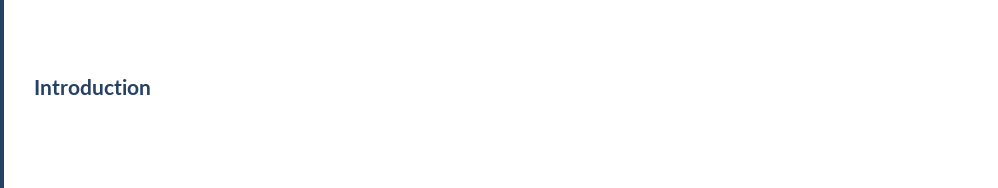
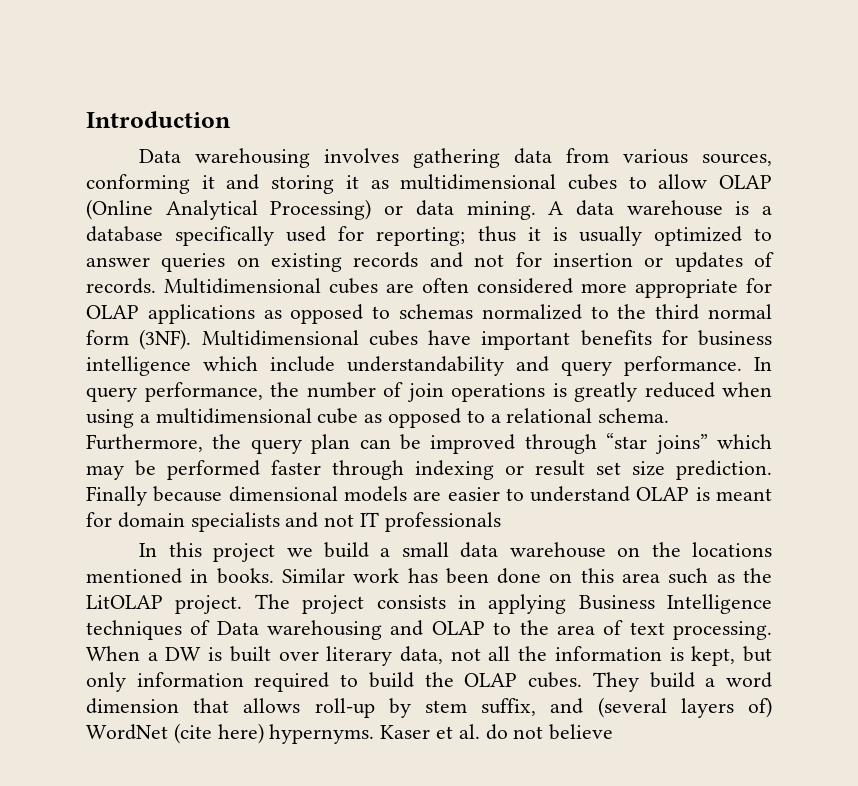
(151, 87) none -> [139,148,772,168] [86,174,773,194] [86,199,772,220] [86,226,773,246] [86,252,775,272] [86,278,772,298] [86,304,772,324] [86,329,772,350] [86,356,772,376] [86,382,772,402] [86,408,670,428] [86,433,772,454] [86,460,772,480] [86,486,772,506] [86,512,501,532] [139,542,772,562] [86,568,772,584] [86,594,772,614] [86,620,773,640] [86,646,772,666] [86,672,773,692] [86,697,772,718] [86,723,614,744] // Data warehousing involves gathering data from various sources, conforming it and storing it as multidimensional cubes to allow OLAP (Online Analytical Processing) or data mining. A data warehouse is a database specifically used for reporting; thus it is usually optimized to answer queries on existing records and not for insertion or updates of records. Multidimensional cubes are often considered more appropriate for OLAP applications as opposed to schemas normalized to the third normal form (3NF). Multidimensional cubes have important benefits for business intelligence which include understandability and query performance. In query performance, the number of join operations is greatly reduced when using a multidimensional cube as opposed to a relational schema. Furthermore, the query plan can be improved through “star joins” which may be performed faster through indexing or result set size prediction. Finally because dimensional models are easier to understand OLAP is meant for domain specialists and not IT professionals // In this project we build a small data warehouse on the locations mentioned in books. Similar work has been done on this area such as the LitOLAP project. The project consists in applying Business Intelligence techniques of Data warehousing and OLAP to the area of text processing. When a DW is built over literary data, not all the information is kept, but only information required to build the OLAP cubes. They build a word dimension that allows roll-up by stem suffix, and (several layers of) WordNet (cite here) hypernyms. Kaser et al. do not believe

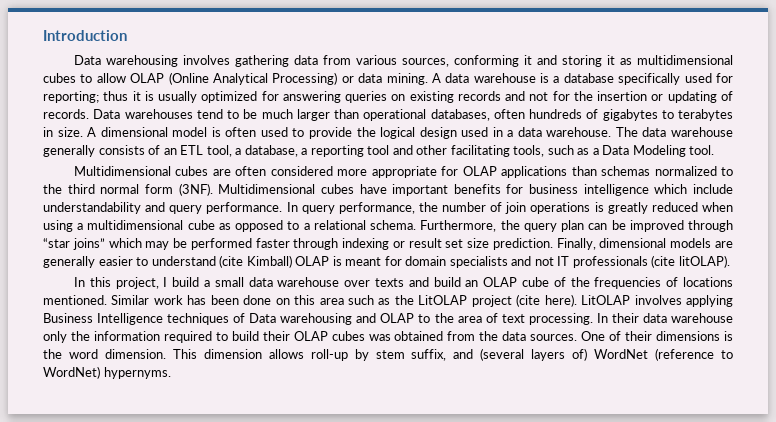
[754,228,773,241] [86,257,150,267] to answer -> [261,91,341,103] for answering
(542, 259) none -> [573,91,593,101] the
[674,252,743,272] updates -> [667,91,717,103] updating
(156, 286) none -> [93,109,733,121] [43,127,733,139] [43,145,715,157] Data warehouses tend to be much larger than operational databases, often hundreds of gigabytes to terabytes in size. A dimensional model is often used to provide the logical design used in a data warehouse. The data warehouse generally consists of an ETL tool, a database, a reporting tool and other facilitating tools, such as a Data Modeling tool. //
[263,304,391,324] as opposed to -> [571,166,597,176] than
[86,486,223,506] Finally because -> [556,238,596,250] Finally,
(442, 496) none -> [43,256,95,268] generally
(631, 494) none -> [219,255,292,268] (cite Kimball)
(501, 522) none -> [651,255,730,268] (cite litOLAP).
[213,543,313,562] project we -> [115,277,168,289] project, I
[617,542,772,557] [86,568,274,584] on the locations mentioned in books. -> [344,277,734,289] [43,295,107,305] over texts and build an OLAP cube of the frequencies of locations mentioned.
[175,594,476,614] project. The project consists in -> [471,294,682,307] project (cite here). LitOLAP involves
[86,646,772,666] [86,672,773,692] [86,698,230,714] When a DW is built over literary data, not all the information is kept, but only information required to build the OLAP cubes. They build a word dimension that -> [596,313,733,323] [43,331,733,343] [43,349,262,359] In their data warehouse only the information required to build their OLAP cubes was obtained from the data sources. One of their dimensions is the word dimension. This dimension
[173,723,614,744] (cite here) hypernyms. Kaser et al. do not believe -> [655,348,733,361] [43,366,171,379] (reference to WordNet) hypernyms.

